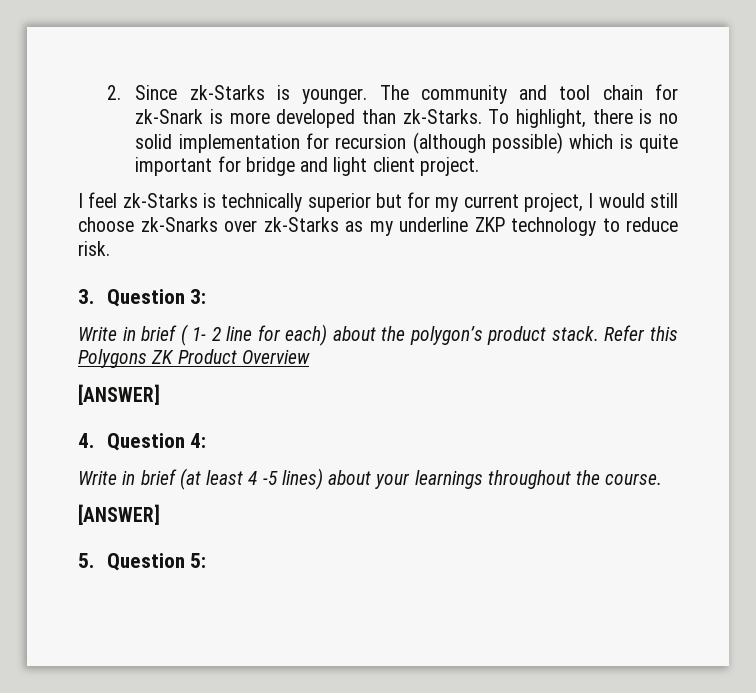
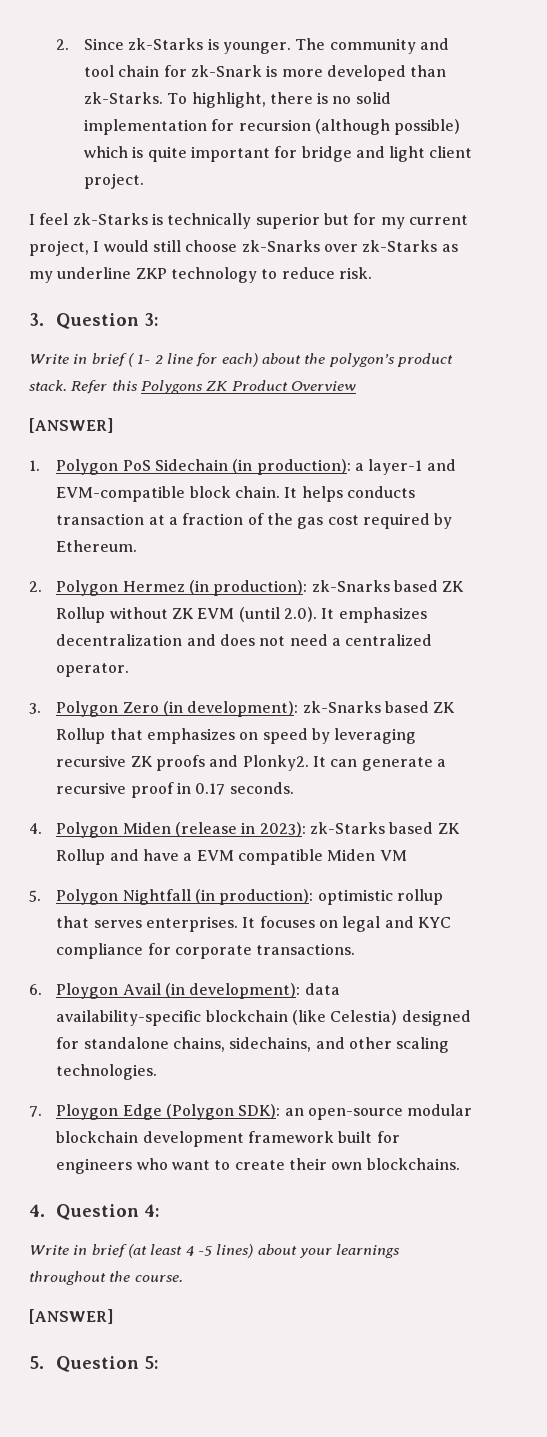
(160, 394) none -> [29,459,456,475] [56,486,416,502] [56,513,453,529] [56,540,138,552] [29,580,465,596] [56,607,427,623] [56,634,433,646] [56,663,130,677] [29,701,456,717] [56,728,417,744] [56,755,447,771] [56,782,294,798] [29,822,460,838] [56,849,407,865] [29,889,444,905] [56,916,452,932] [56,943,356,959] [29,983,340,999] [56,1010,471,1026] [56,1037,450,1053] [56,1064,158,1080] [29,1104,473,1120] [56,1131,400,1147] [56,1158,460,1174] // 1. Polygon PoS Sidechain (in production): a layer-1 and EVM-compatible block chain. It helps conducts transaction at a fraction of the gas cost required by Ethereum. // 2. Polygon Hermez (in production): zk-Snarks based ZK Rollup without ZK EVM (until 2.0). It emphasizes decentralization and does not need a centralized operator. // 3. Polygon Zero (in development): zk-Snarks based ZK Rollup that emphasizes on speed by leveraging recursive ZK proofs and Plonky2. It can generate a recursive proof in 0.17 seconds. // 4. Polygon Miden (release in 2023): zk-Starks based ZK Rollup and have a EVM compatible Miden VM // 5. Polygon Nightfall (in production): optimistic rollup that serves enterprises. It focuses on legal and KYC compliance for corporate transactions. // 6. Ploygon Avail (in development): data availability-specific blockchain (like Celestia) designed for standalone chains, sidechains, and other scaling technologies. // 7. Ploygon Edge (Polygon SDK): an open-source modular blockchain development framework built for engineers who want to create their own blockchains.

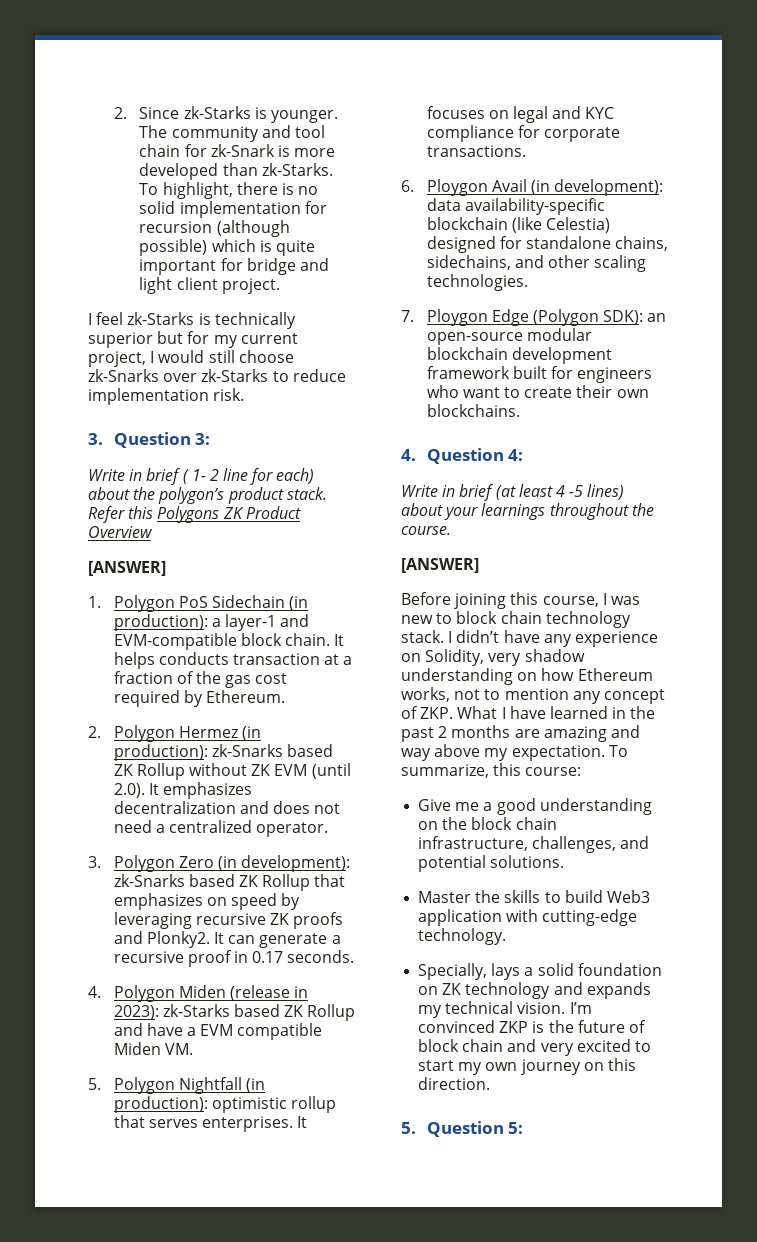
[441,244,458,252] [29,267,257,283] as my underline ZKP technology -> (269, 375) none
(335, 273) none -> [88,388,209,405] implementation
[379,850,407,861] VM -> [164,1043,193,1055] VM.
(113, 1316) none -> [401,592,640,609] [401,611,631,628] [401,630,658,647] [401,649,585,666] [401,668,653,685] [401,687,665,704] [401,706,656,719] [401,725,640,742] [401,744,628,761] [401,763,582,778] [418,798,652,815] [418,817,557,830] [418,836,650,853] [418,855,565,872] [418,890,650,903] [418,909,638,926] [418,928,507,945] [418,963,662,980] [418,982,651,999] [418,1001,592,1018] [418,1020,646,1033] [418,1039,651,1056] [418,1058,636,1075] [418,1077,491,1090] // Before joining this course, I was new to block chain technology stack. I didn’t have any experience on Solidity, very shadow understanding on how Ethereum works, not to mention any concept of ZKP. What I have learned in the past 2 months are amazing and way above my expectation. To summarize, this course: // Give me a good understanding on the block chain infrastructure, challenges, and potential solutions. // Master the skills to build Web3 application with cutting-edge technology. // Specially, lays a solid foundation on ZK technology and expands my technical vision. I’m convinced ZKP is the future of block chain and very excited to start my own journey on this direction.

